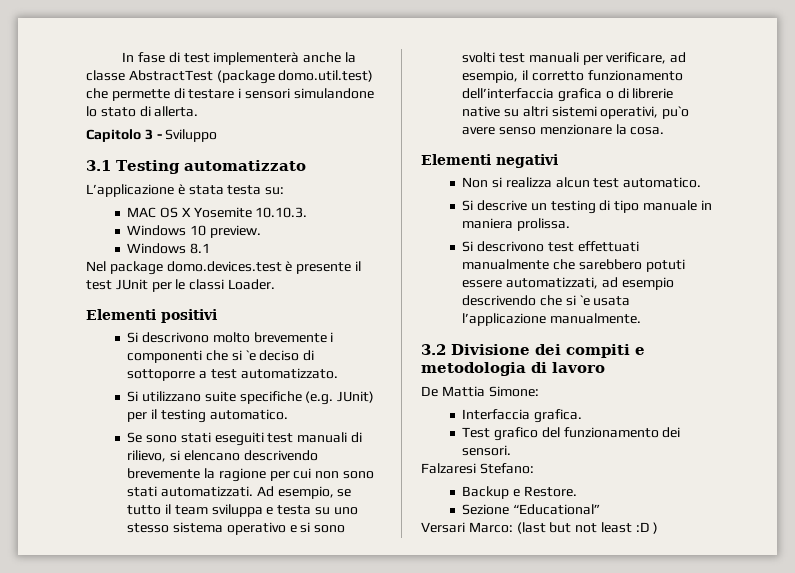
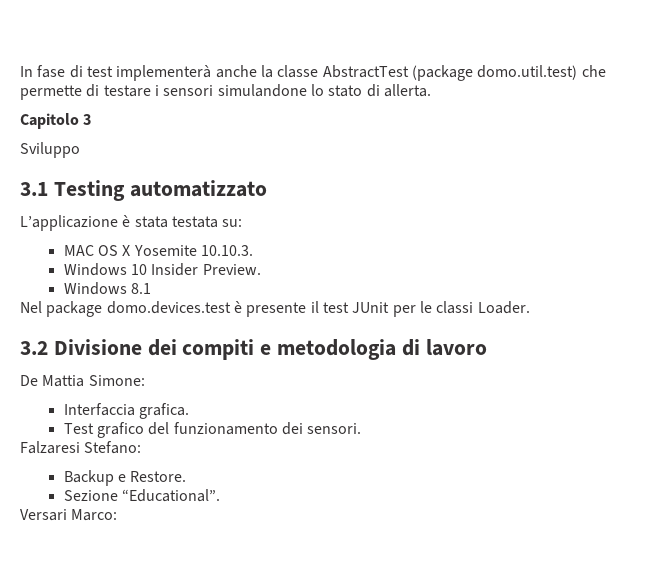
[156,134,162,139] - -> (92, 119) //
[227,185,262,195] testa -> [171,216,218,228] testata
[209,225,261,238] preview. -> [151,263,261,276] Insider Preview.
[86,309,217,323] [127,332,334,343] [127,350,315,363] [127,368,338,381] [127,391,375,405] [127,409,288,423] [127,432,362,446] [127,450,318,462] [127,468,374,482] [127,486,352,499] [127,504,358,517] [127,522,346,535] [462,52,687,65] [462,70,683,83] [462,88,674,102] [462,106,690,119] [462,124,665,135] [421,154,558,168] [462,177,702,188] [462,200,712,214] [462,218,571,231] [462,241,639,252] [462,259,685,272] [462,277,674,290] [462,295,631,306] [462,313,642,326] // Elementi positivi // Si descrivono molto brevemente i componenti che si `e deciso di sottoporre a test automatizzato. // Si utilizzano suite specifiche (e.g. JUnit) per il testing automatico. // Se sono stati eseguiti test manuali di rilievo, si elencano descrivendo brevemente la ragione per cui non sono stati automatizzati. Ad esempio, se tutto il team sviluppa e testa su uno stesso sistema operativo e si sono svolti test manuali per verificare, ad esempio, il corretto funzionamento dell’interfaccia grafica o di librerie native su altri sistemi operativi, pu`o avere senso menzionare la cosa. // Elementi negativi // Non si realizza alcun test automatico. // Si descrive un testing di tipo manuale in maniera prolissa. // Si descrivono test effettuati manualmente che sarebbero potuti essere automatizzati, ad esempio descrivendo che si `e usata l’applicazione manualmente. -> (530, 307) none
[513,504,601,515] “Educational” -> [122,489,221,502] “Educational”.
[516,522,659,534] (last but not least :D ) -> (118, 515) none

